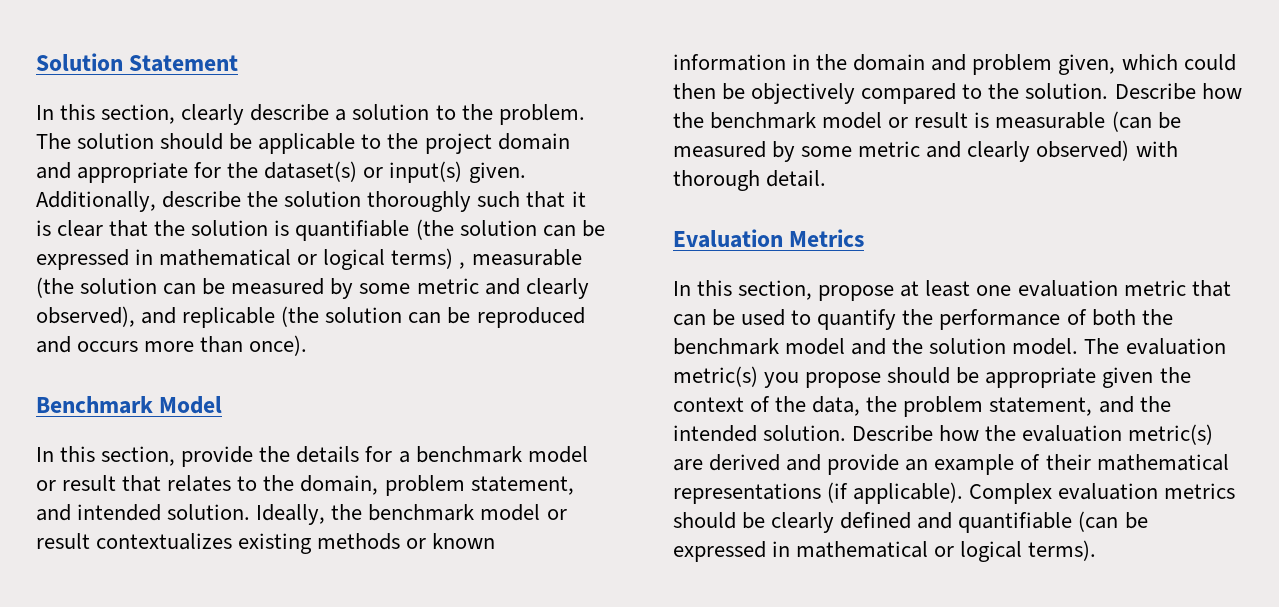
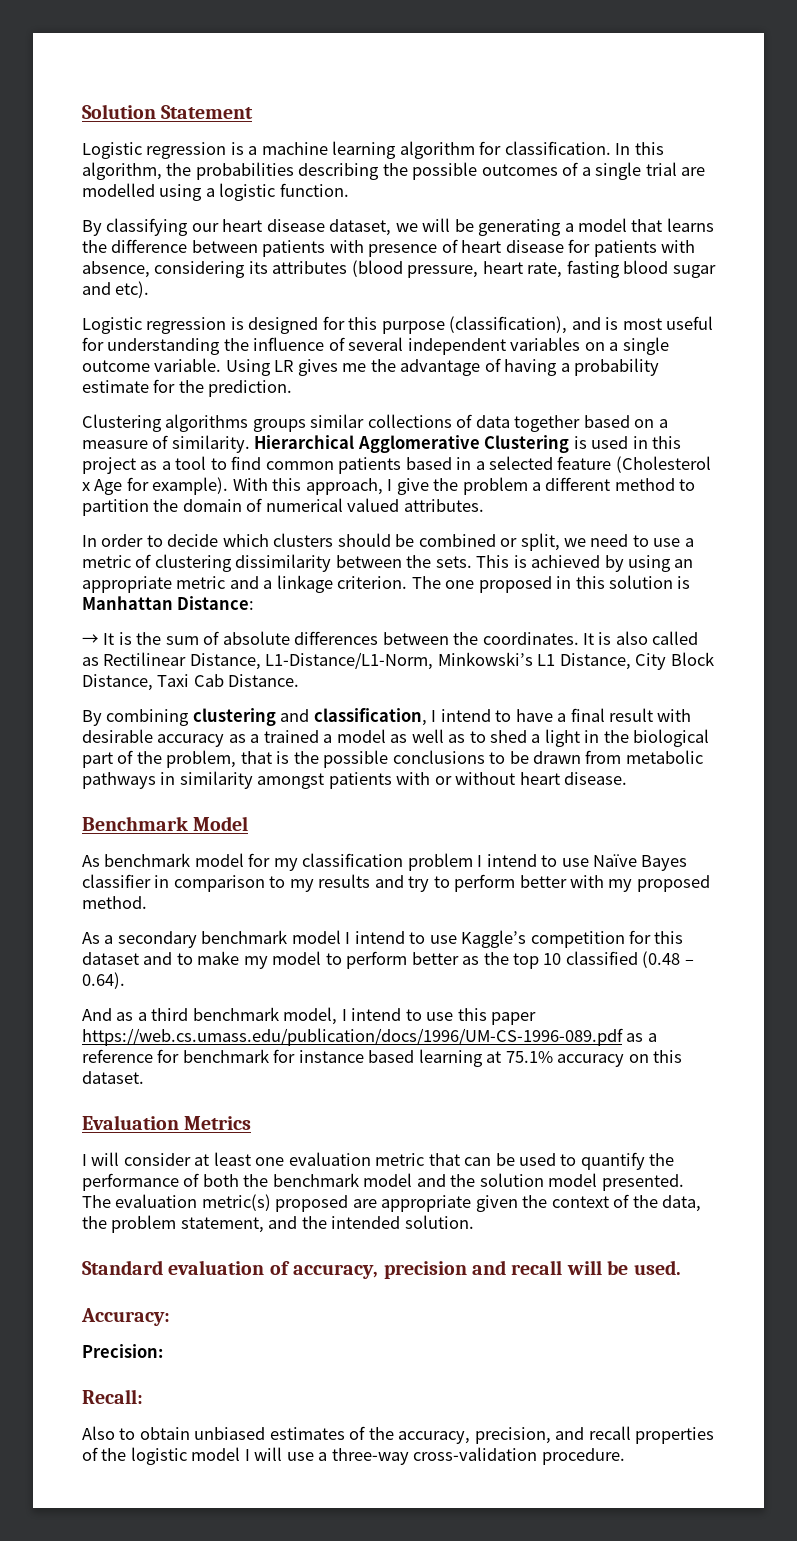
[36,104,585,125] [36,133,570,154] [36,161,526,183] [36,191,586,212] [36,219,605,241] [36,248,582,270] [36,277,589,299] [36,306,585,328] [36,335,308,356] [36,396,223,414] [36,446,588,467] [36,475,574,496] [36,504,567,525] [36,533,496,554] [673,54,1236,75] [673,83,1242,104] [673,111,1181,132] [673,140,1178,162] [673,170,827,191] [673,229,865,248] [673,280,895,301] In this section, clearly describe a solution to the problem. The solution should be applicable to the project domain and appropriate for the dataset(s) or input(s) given. Additionally, describe the solution thoroughly such that it is clear that the solution is quantifiable (the solution can be expressed in mathematical or logical terms) , measurable (the solution can be measured by some metric and clearly observed), and replicable (the solution can be reproduced and occurs more than once). // Benchmark Model // In this section, provide the details for a benchmark model or result that relates to the domain, problem statement, and intended solution. Ideally, the benchmark model or result contextualizes existing methods or known information in the domain and problem given, which could then be objectively compared to the solution. Describe how the benchmark model or result is measurable (can be measured by some metric and clearly observed) with thorough detail. // Evaluation Metrics // In this section, propose -> [82,141,664,159] [82,162,706,180] [82,183,349,201] [82,218,714,236] [82,239,696,257] [82,260,716,278] [82,281,150,298] [82,316,714,334] [82,337,669,355] [82,358,660,376] [82,379,293,397] [82,414,668,432] [82,435,682,453] [82,456,711,474] [82,477,696,495] [82,498,484,516] [82,533,694,551] [82,554,694,572] [82,575,691,593] [82,596,255,610] [82,631,699,645] [82,652,714,670] [82,674,300,691] [82,708,692,726] [82,729,710,747] [82,750,703,768] [82,771,628,789] [82,816,249,831] [82,853,688,871] [82,874,710,892] [82,896,147,909] [82,930,684,948] [82,951,694,969] [82,972,125,989] [82,1007,537,1025] [82,1028,657,1046] [82,1049,683,1067] [82,1071,144,1084] [82,1115,252,1130] [82,1152,191,1166] Logistic regression is a machine learning algorithm for classification. In this algorithm, the probabilities describing the possible outcomes of a single trial are modelled using a logistic function. // By classifying our heart disease dataset, we will be generating a model that learns the difference between patients with presence of heart disease for patients with absence, considering its attributes (blood pressure, heart rate, fasting blood sugar and etc). // Logistic regression is designed for this purpose (classification), and is most useful for understanding the influence of several independent variables on a single outcome variable. Using LR gives me the advantage of having a probability estimate for the prediction. // Clustering algorithms groups similar collections of data together based on a measure of similarity. Hierarchical Agglomerative Clustering is used in this project as a tool to find common patients based in a selected feature (Cholesterol x Age for example). With this approach, I give the problem a different method to partition the domain of numerical valued attributes. // In order to decide which clusters should be combined or split, we need to use a metric of clustering dissimilarity between the sets. This is achieved by using an appropriate metric and a linkage criterion. The one proposed in this solution is Manhattan Distance: // → It is the sum of absolute differences between the coordinates. It is also called as Rectilinear Distance, L1-Distance/L1-Norm, Minkowski’s L1 Distance, City Block Distance, Taxi Cab Distance. // By combining clustering and classification, I intend to have a final result with desirable accuracy as a trained a model as well as to shed a light in the biological part of the problem, that is the possible conclusions to be drawn from metabolic pathways in similarity amongst patients with or without heart disease. // Benchmark Model // As benchmark model for my classification problem I intend to use Naïve Bayes classifier in comparison to my results and try to perform better with my proposed method. // As a secondary benchmark model I intend to use Kaggle’s competition for this dataset and to make my model to perform better as the top 10 classified (0.48 – 0.64). // And as a third benchmark model, I intend to use this paper https://web.cs.umass.edu/publication/docs/1996/UM-CS-1996-089.pdf as a reference for benchmark for instance based learning at 75.1% accuracy on this dataset. // Evaluation Metrics // I will consider
[1012,338,1079,355] model. -> [548,1173,684,1191] model presented.
[764,367,980,388] you propose should be -> [275,1195,377,1212] proposed are
[852,424,1214,445] [673,454,1229,475] [673,482,1236,504] [673,511,1148,533] [673,540,1097,562] Describe how the evaluation metric(s) are derived and provide an example of their mathematical representations (if applicable). Complex evaluation metrics should be clearly defined and quantifiable (can be expressed in mathematical or logical terms). -> [82,1260,681,1279] [81,1308,170,1326] [82,1344,163,1358] [82,1389,143,1404] [82,1426,715,1444] [82,1447,625,1465] // Standard evaluation of accuracy, precision and recall will be used. // Accuracy: // Precision: // Recall: // Also to obtain unbiased estimates of the accuracy, precision, and recall properties of the logistic model I will use a three-way cross-validation procedure.

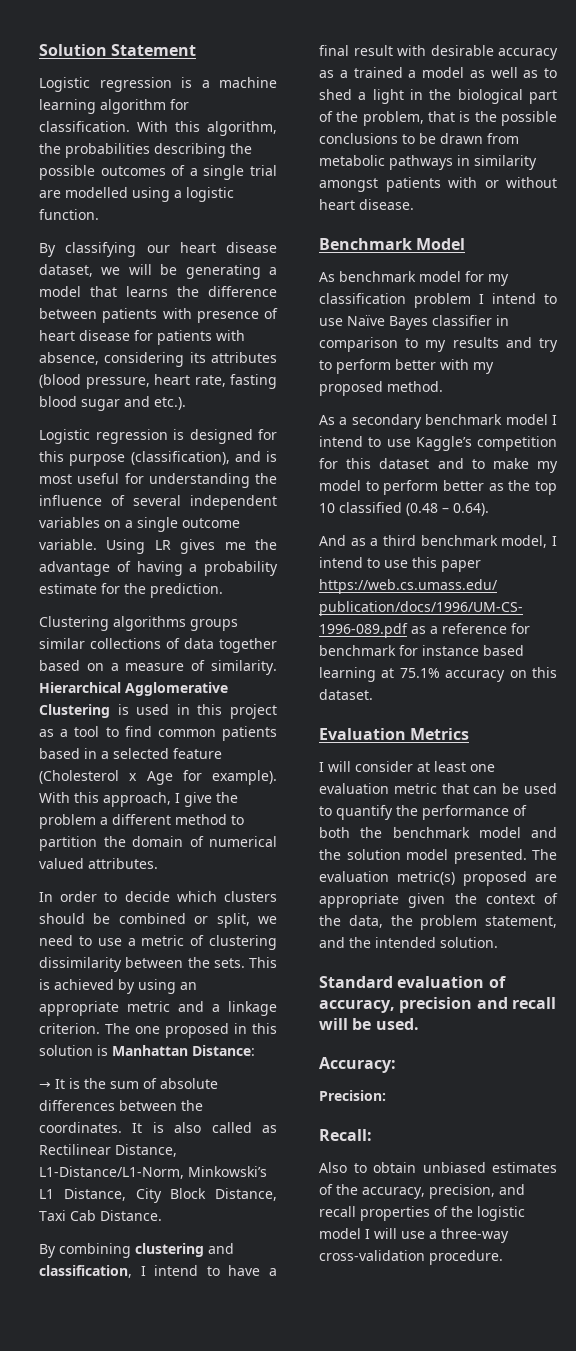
[615,143,631,155] In -> [137,121,168,132] With
[115,281,150,298] etc). -> [154,397,186,410] etc.).

